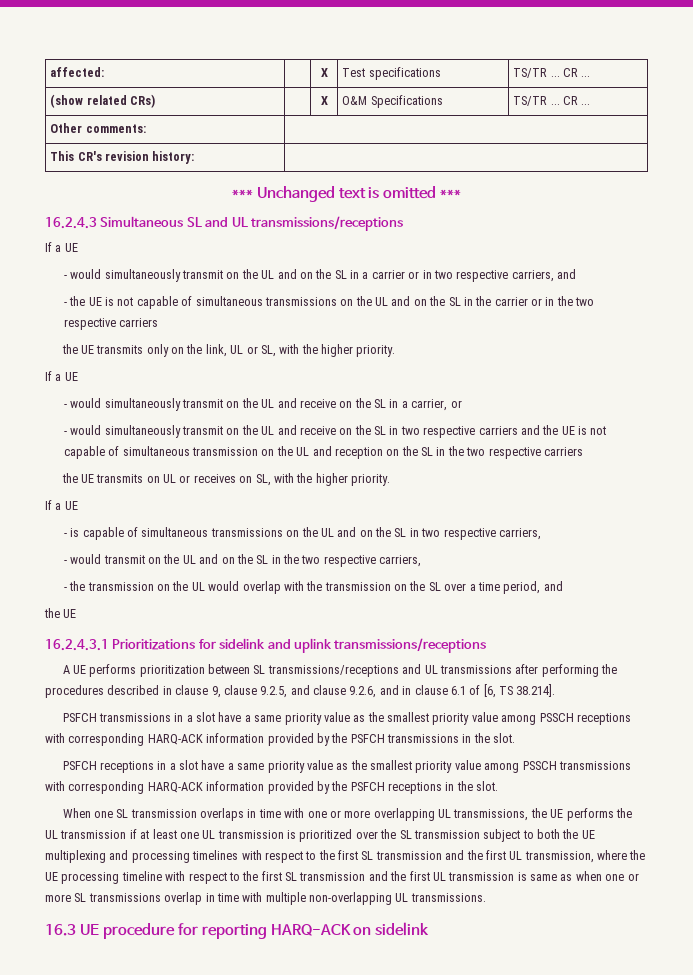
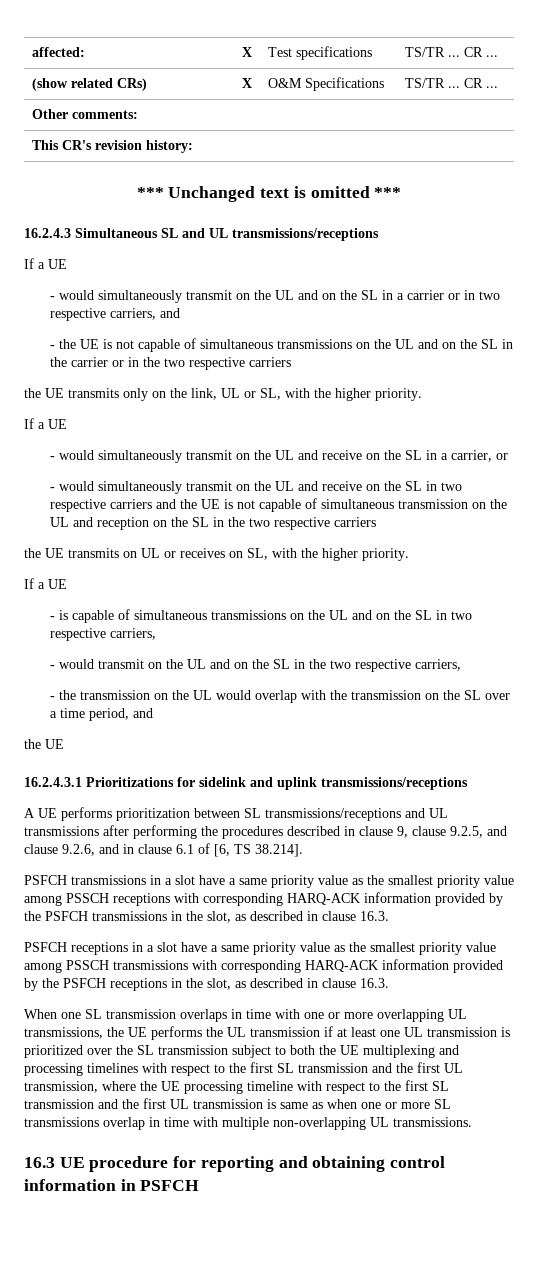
[493,733,516,743] slot. -> [207,911,389,923] slot, as described in clause 16.3.
[476,781,499,791] slot. -> [207,978,389,990] slot, as described in clause 16.3.
[270,922,430,936] HARQ-ACK on sidelink -> [278,1156,446,1172] [24,1179,200,1191] and obtaining control information in PSFCH

